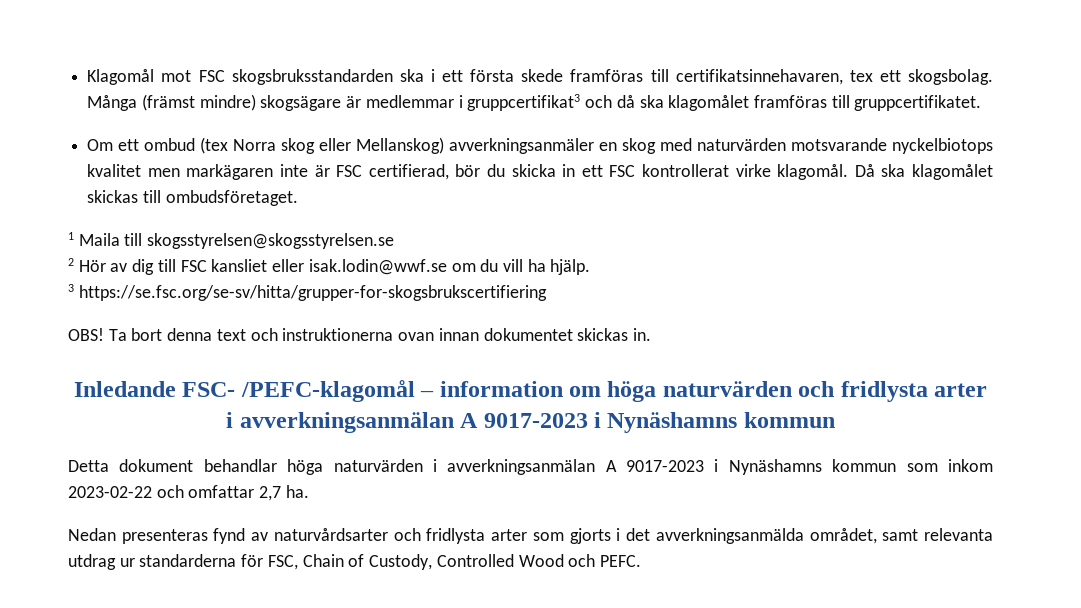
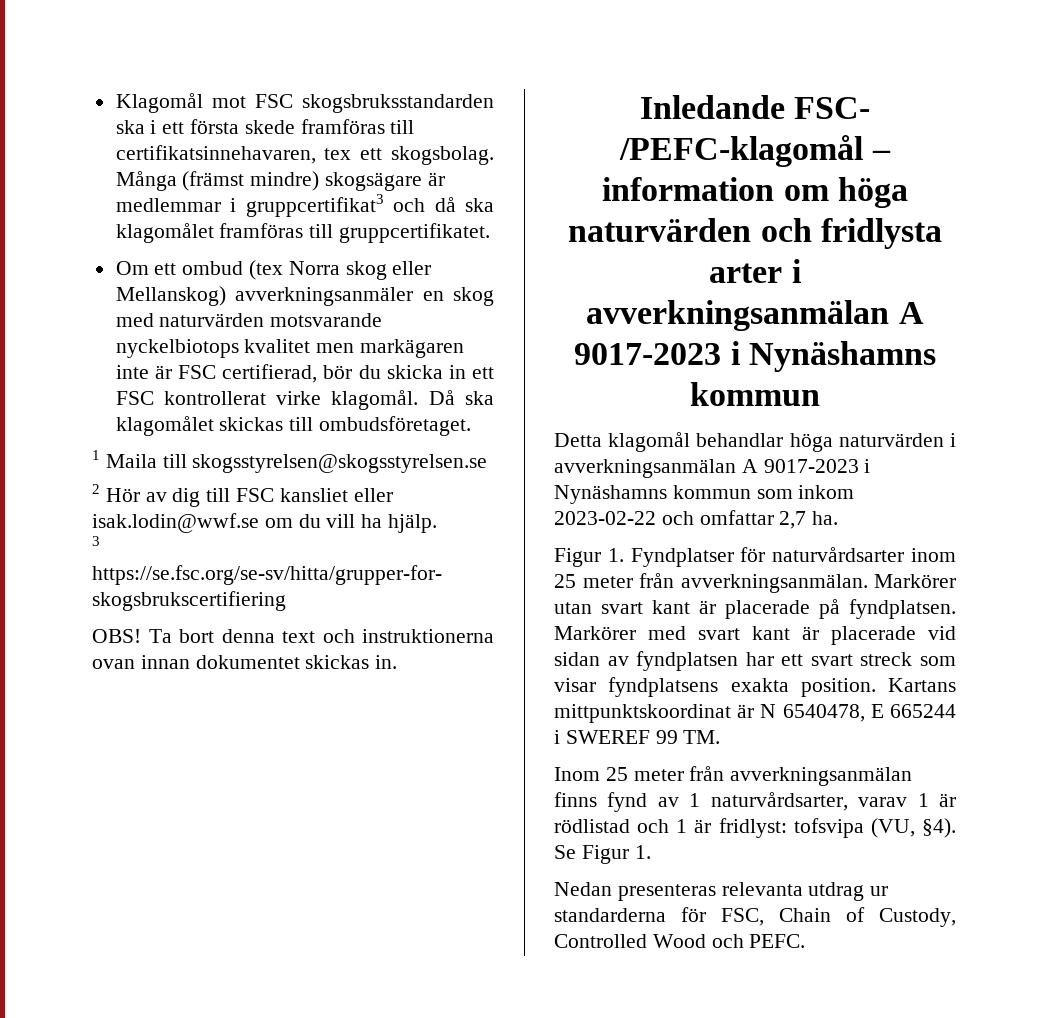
[119,459,194,472] dokument -> [608,432,691,452] klagomål
[68,528,919,544] Nedan presenteras fynd av naturvårdsarter och fridlysta arter som gjorts i det avverkningsanmälda området, samt -> [554,547,956,567] [554,573,956,593] [554,599,956,619] [554,626,956,645] [554,651,956,671] [554,677,956,697] [554,704,956,723] [554,730,721,744] [554,766,913,786] [554,792,956,812] [554,818,956,838] [554,845,651,864] [554,882,716,901] Figur 1. Fyndplatser för naturvårdsarter inom 25 meter från avverkningsanmälan. Markörer utan svart kant är placerade på fyndplatsen. Markörer med svart kant är placerade vid sidan av fyndplatsen har ett svart streck som visar fyndplatsens exakta position. Kartans mittpunktskoordinat är N 6540478, E 665244 i SWEREF 99 TM. // Inom 25 meter från avverkningsanmälan finns fynd av 1 naturvårdsarter, varav 1 är rödlistad och 1 är fridlyst: tofsvipa (VU, §4). Se Figur 1. // Nedan presenteras

